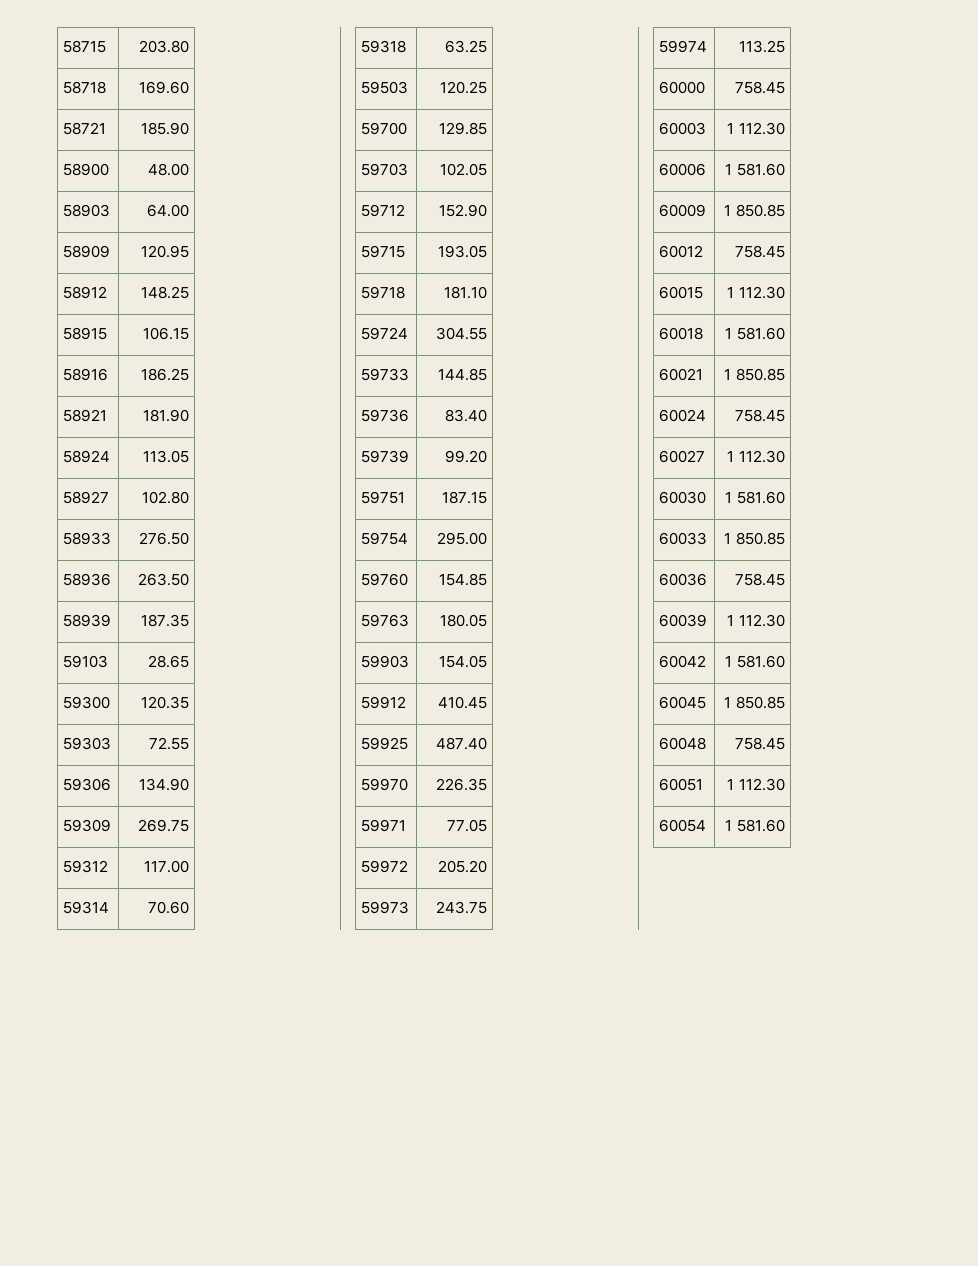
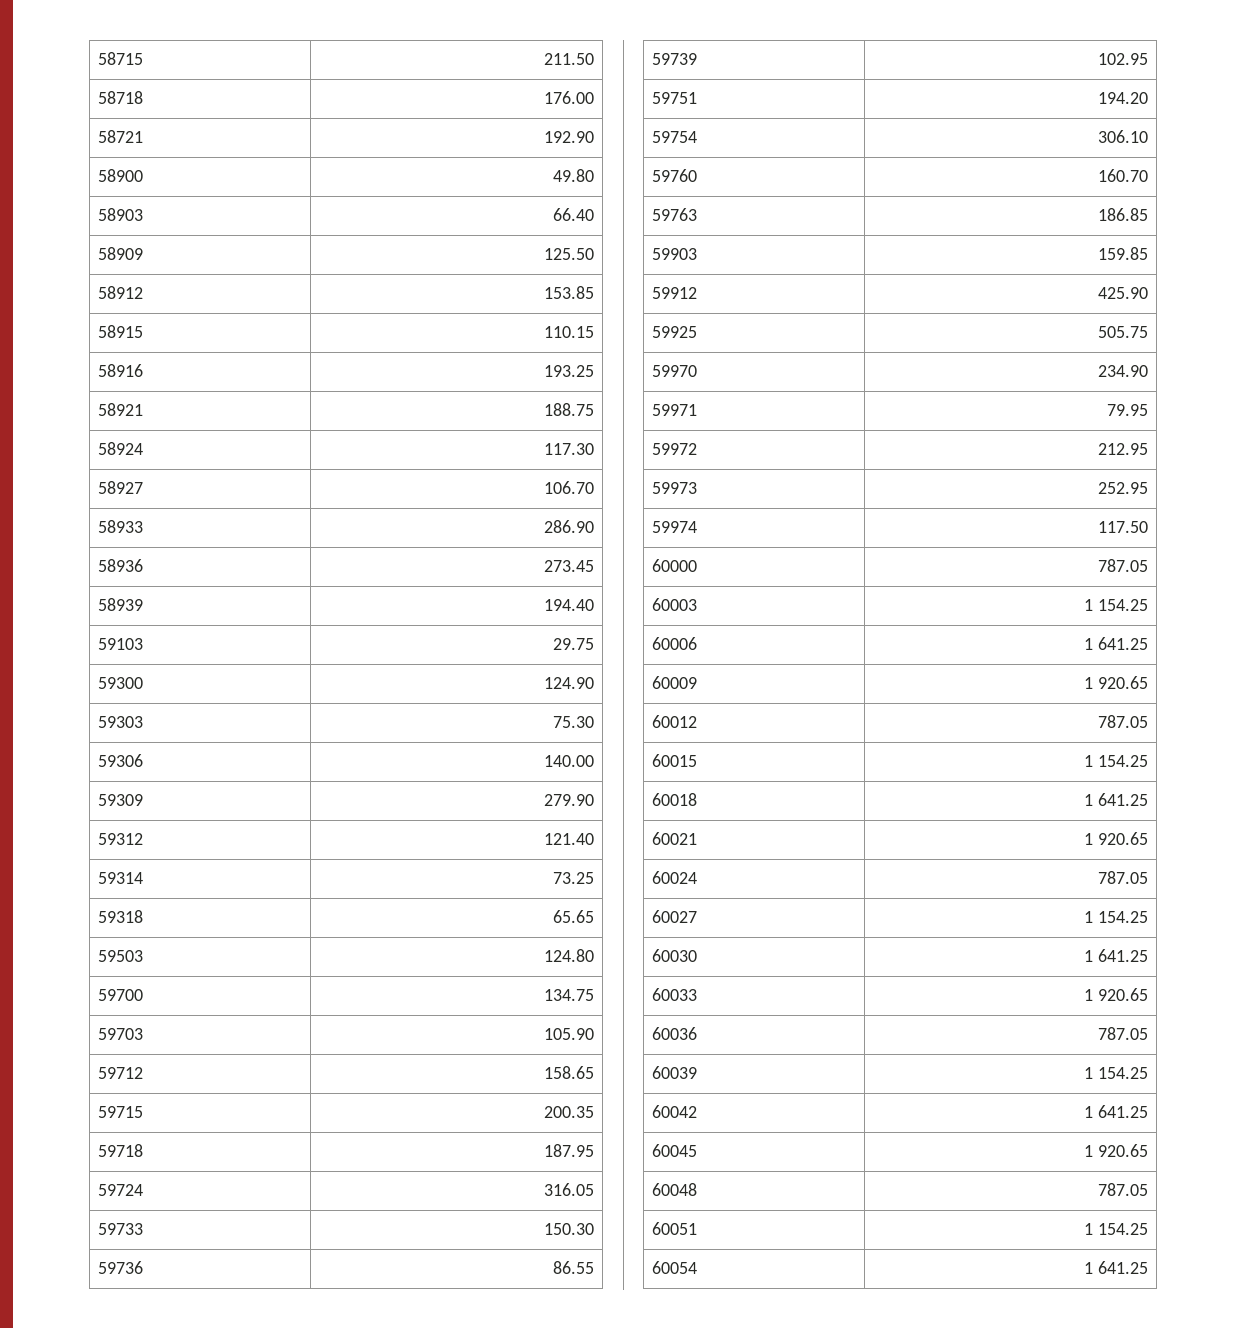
[138,40,189,53] 203.80 -> [543,53,594,65] 211.50
[138,81,189,94] 169.60 -> [543,91,594,104] 176.00
[140,122,189,135] 185.90 -> [543,131,594,143] 192.90
[147,163,189,176] 48.00 -> [552,169,594,182] 49.80
[146,204,189,217] 64.00 -> [552,208,594,221] 66.40
[140,245,189,258] 120.95 -> [543,248,594,260] 125.50
[140,286,189,299] 148.25 -> [543,286,594,299] 153.85
[142,327,189,340] 106.15 -> [543,326,594,338] 110.15
[140,368,189,381] 186.25 -> [543,365,594,377] 193.25
[142,409,189,422] 181.90 -> [543,403,594,416] 188.75
[142,450,189,463] 113.05 -> [543,443,594,455] 117.30
[141,491,189,504] 102.80 -> [543,481,594,494] 106.70
[138,532,189,545] 276.50 -> [543,520,594,533] 286.90
[137,573,189,586] 263.50 -> [543,560,594,572] 273.45
[140,614,189,627] 187.35 -> [543,599,594,611] 194.40
[147,655,189,668] 28.65 -> [552,638,594,650] 29.75
[140,696,189,709] 120.35 -> [543,677,594,689] 124.90
[148,737,189,750] 72.55 -> [552,716,594,728] 75.30
[138,778,189,791] 134.90 -> [543,755,594,767] 140.00
[137,819,189,832] 269.75 -> [543,794,594,806] 279.90
[143,860,189,873] 117.00 -> [543,833,594,845] 121.40
[147,901,189,914] 70.60 -> [552,872,594,884] 73.25
[444,40,487,53] 63.25 -> [552,910,594,923] 65.65
[439,81,487,94] 120.25 -> [543,949,594,962] 124.80
[438,122,487,135] 129.85 -> [543,989,594,1001] 134.75
[439,163,487,176] 102.05 -> [543,1028,594,1040] 105.90
[438,204,487,217] 152.90 -> [543,1066,594,1079] 158.65
[437,245,487,258] 193.05 -> [543,1106,594,1118] 200.35
[443,286,487,299] 181.10 -> [543,1144,594,1157] 187.95
[435,327,487,340] 304.55 -> [543,1183,594,1196] 316.05
[437,368,487,381] 144.85 -> [543,1223,594,1235] 150.30
[444,409,487,422] 83.40 -> [552,1261,594,1274] 86.55
[444,450,487,463] 99.20 -> [1097,53,1148,65] 102.95
[441,491,487,504] 187.15 -> [1097,92,1148,104] 194.20
[436,532,487,545] 295.00 -> [1097,130,1148,143] 306.10
[438,573,487,586] 154.85 -> [1097,169,1148,182] 160.70
[439,614,487,627] 180.05 -> [1097,208,1148,221] 186.85
[438,655,487,668] 154.05 -> [1097,247,1148,260] 159.85
[437,696,487,709] 410.45 -> [1097,287,1148,299] 425.90
[435,737,487,750] 487.40 -> [1097,326,1148,338] 505.75
[435,778,487,791] 226.35 -> [1097,365,1148,377] 234.90
[446,819,487,832] 77.05 -> [1106,404,1148,416] 79.95
[437,860,487,873] 205.20 -> [1097,443,1148,455] 212.95
[435,901,487,914] 243.75 -> [1097,482,1148,494] 252.95
[738,40,785,53] 113.25 -> [1097,521,1148,533] 117.50
[734,81,785,94] 758.45 -> [1097,559,1148,572] 787.05
[738,122,785,135] 112.30 -> [1097,599,1148,611] 154.25
[736,163,785,176] 581.60 -> [1097,637,1148,650] 641.25
[735,204,785,217] 850.85 -> [1097,676,1148,689] 920.65
[734,245,785,258] 758.45 -> [1097,715,1148,728] 787.05
[738,286,785,299] 112.30 -> [1097,755,1148,767] 154.25
[736,327,785,340] 581.60 -> [1097,793,1148,806] 641.25
[735,368,785,381] 850.85 -> [1097,832,1148,845] 920.65
[734,409,785,422] 758.45 -> [1097,871,1148,884] 787.05
[738,450,785,463] 112.30 -> [1097,911,1148,923] 154.25
[736,491,785,504] 581.60 -> [1097,949,1148,962] 641.25
[735,532,785,545] 850.85 -> [1097,988,1148,1001] 920.65
[734,573,785,586] 758.45 -> [1097,1027,1148,1040] 787.05
[738,614,785,627] 112.30 -> [1097,1067,1148,1079] 154.25
[736,655,785,668] 581.60 -> [1097,1105,1148,1118] 641.25
[735,696,785,709] 850.85 -> [1097,1144,1148,1157] 920.65
[734,737,785,750] 758.45 -> [1097,1183,1148,1196] 787.05
[738,778,785,791] 112.30 -> [1097,1223,1148,1235] 154.25
[736,819,785,832] 581.60 -> [1097,1261,1148,1274] 641.25

